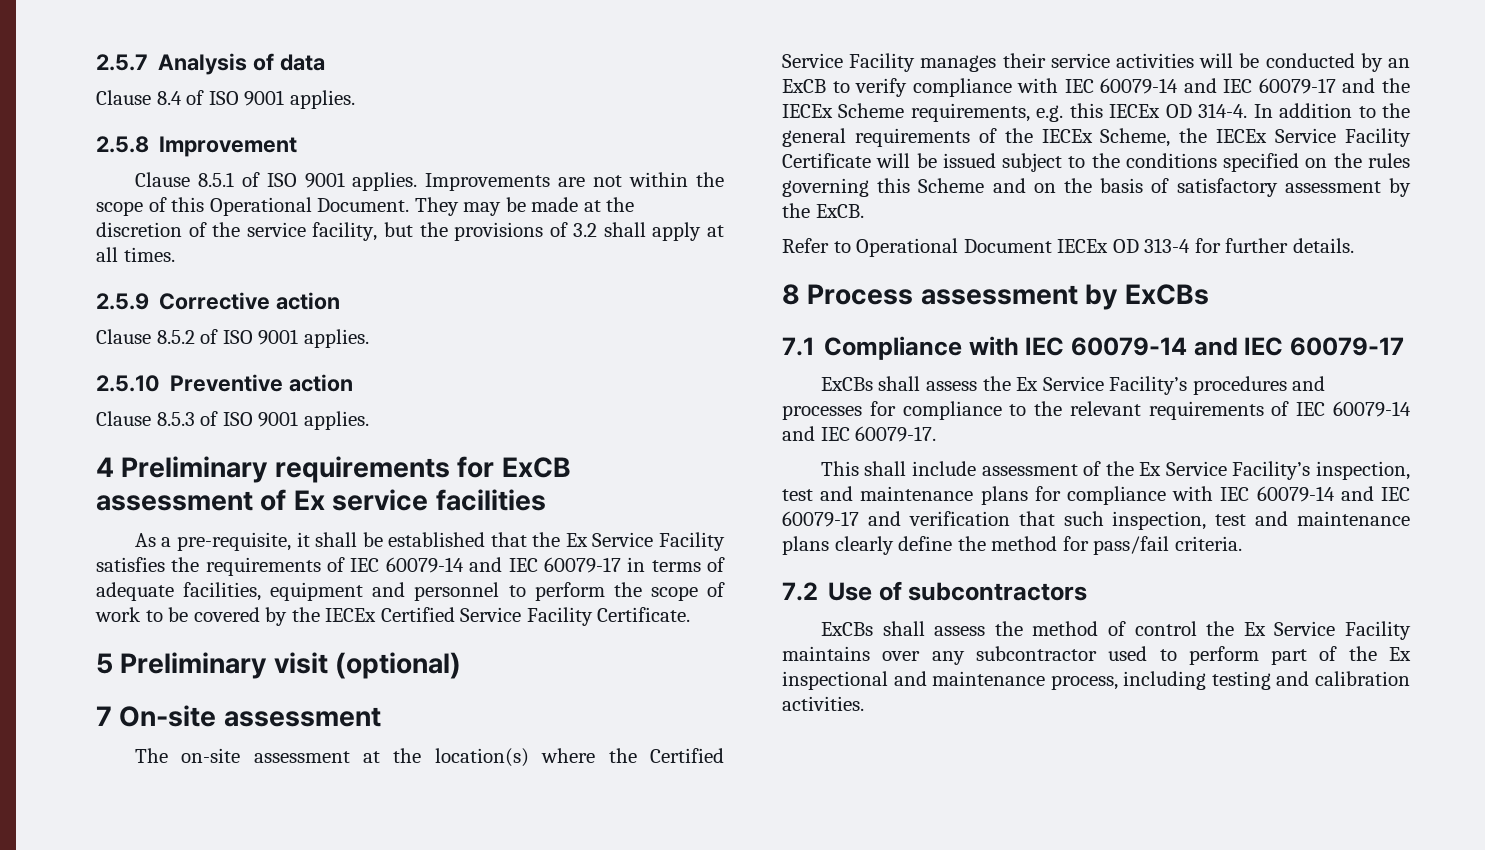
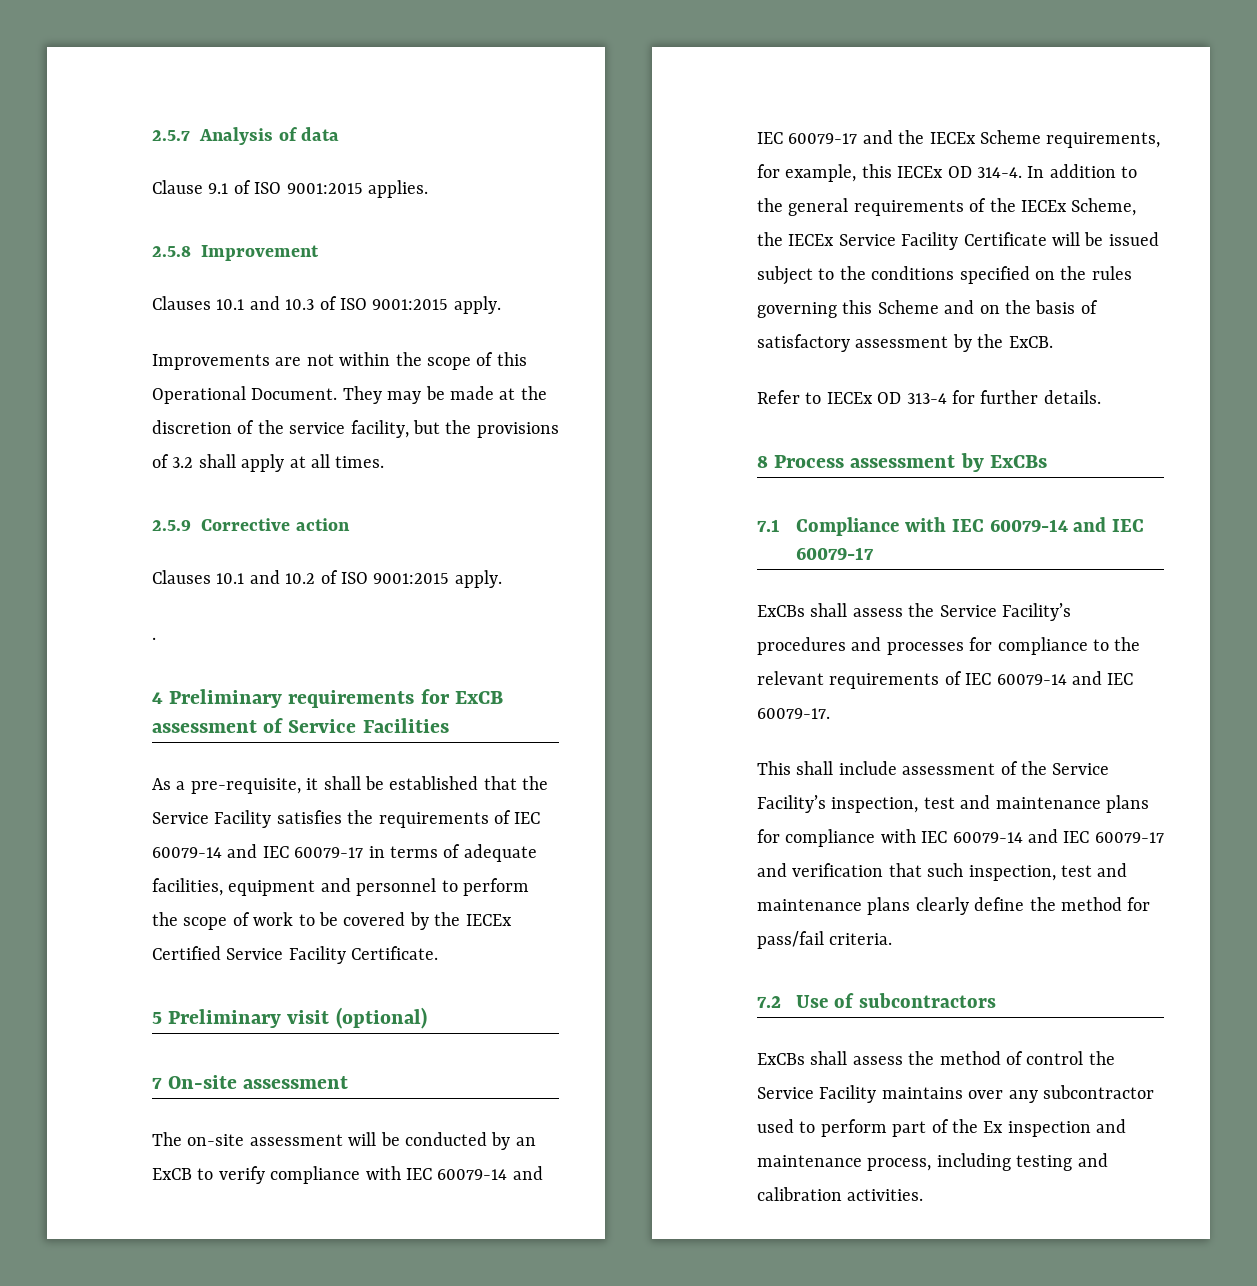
[156,90,285,106] 8.4 of ISO 9001 -> [208,180,363,194] 9.1 of ISO 9001:2015
[134,172,418,191] Clause 8.5.1 of ISO 9001 applies. -> [152,296,501,314] Clauses 10.1 and 10.3 of ISO 9001:2015 apply. //
[96,329,369,348] [96,374,354,392] [96,411,369,430] Clause 8.5.2 of ISO 9001 applies. // 2.5.10 Preventive action // Clause 8.5.3 of ISO 9001 applies. -> [152,570,502,588] [152,637,156,640] Clauses 10.1 and 10.2 of ISO 9001:2015 apply. // .
[293,489,546,511] Ex service facilities -> [288,718,449,733] Service Facilities
[565,533,588,547] Ex -> (549, 783) none
[363,748,725,767] [782,53,1194,72] at the location(s) where the Certified Service Facility manages their service activities -> (343, 1140) none
[1036,105,1064,122] e.g. -> [757,164,857,182] for example,
[856,238,1052,257] Operational Document -> (822, 398) none
[1016,377,1039,391] Ex -> (935, 610) none
[1139,462,1162,476] Ex -> (1047, 768) none
[1243,622,1266,636] Ex -> (1115, 1058) none
[782,671,888,690] inspectional -> [1007,1121,1091,1137] inspection

